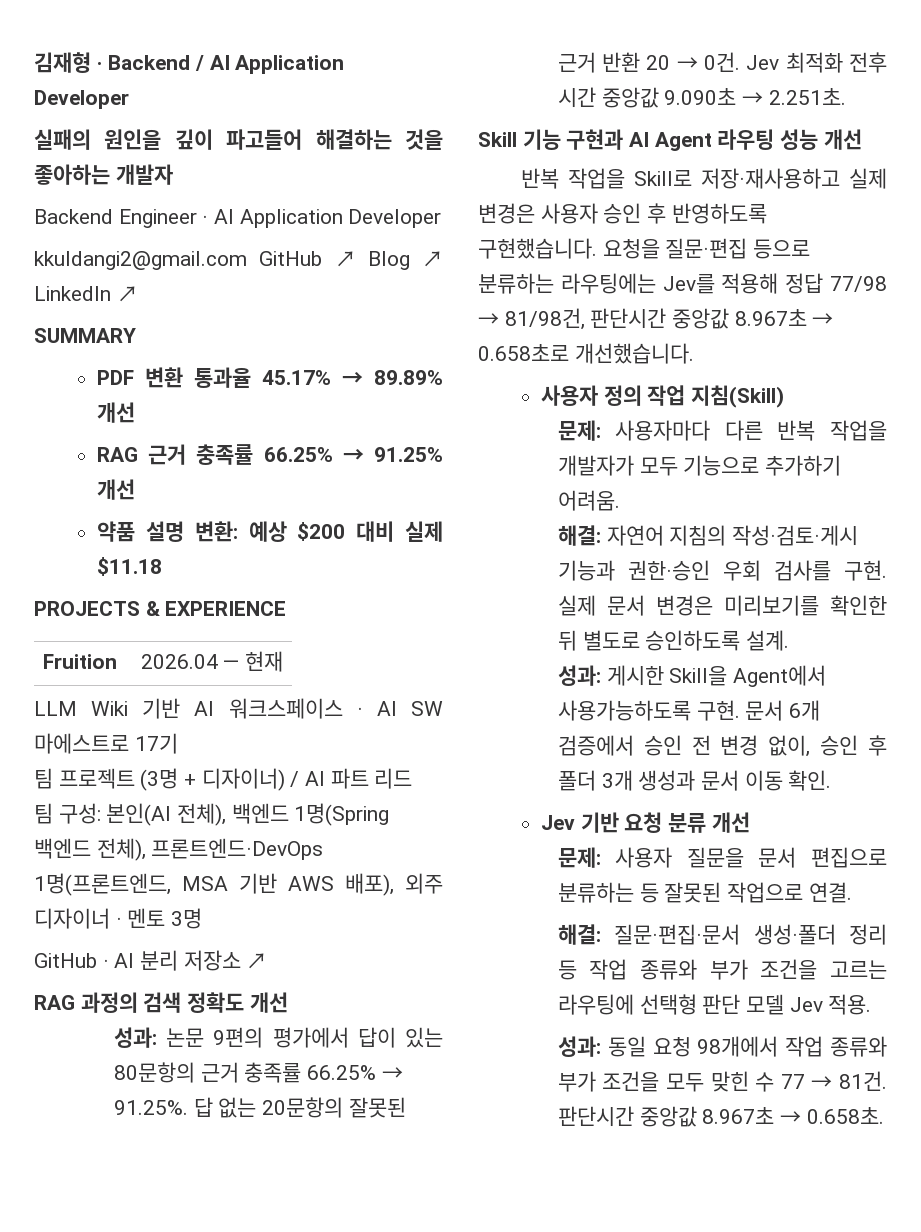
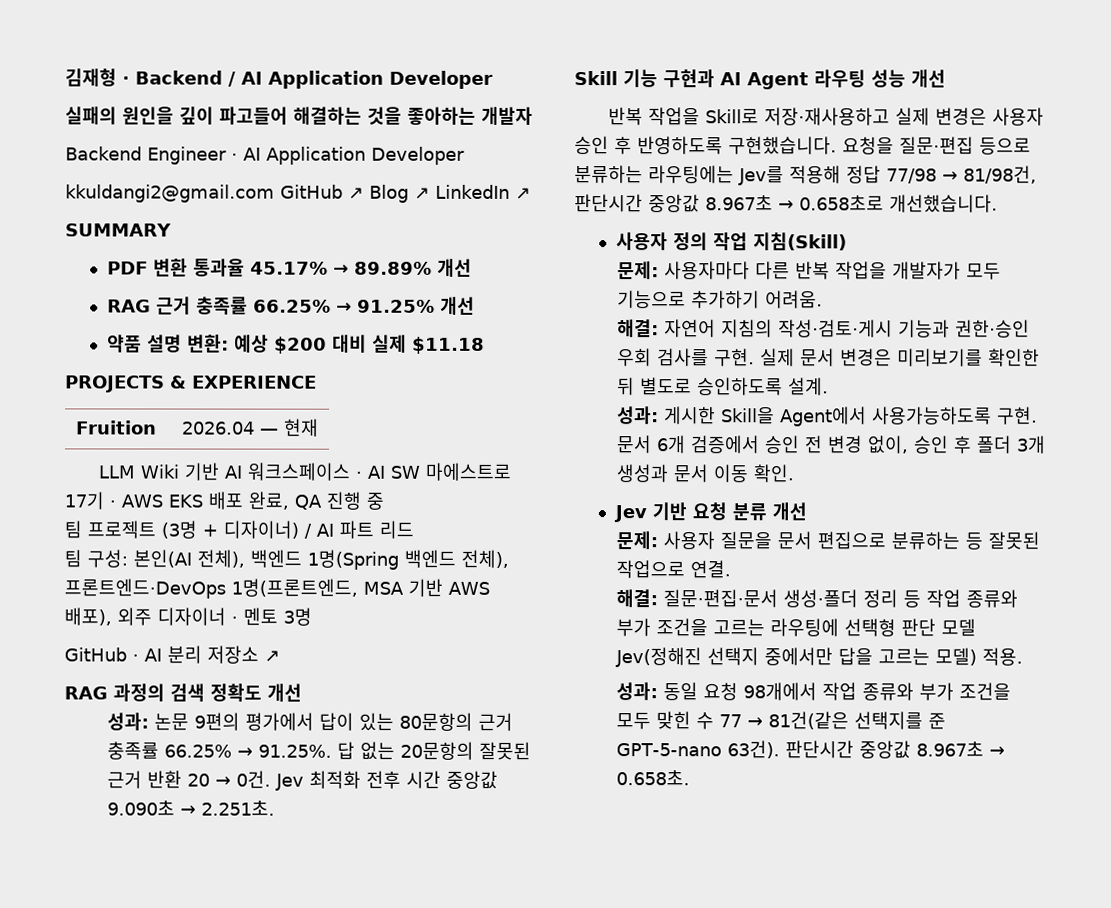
(178, 743) none -> [109,491,384,510] · AWS EKS 배포 완료, QA 진행 중
[789,997,823,1012] Jev -> [615,647,978,668] Jev(정해진 선택지 중에서만 답을 고르는 모델)
[839,1071,887,1091] 81건. -> [768,711,947,730] [616,740,781,759] 81건(같은 선택지를 준 GPT-5-nano 63건).

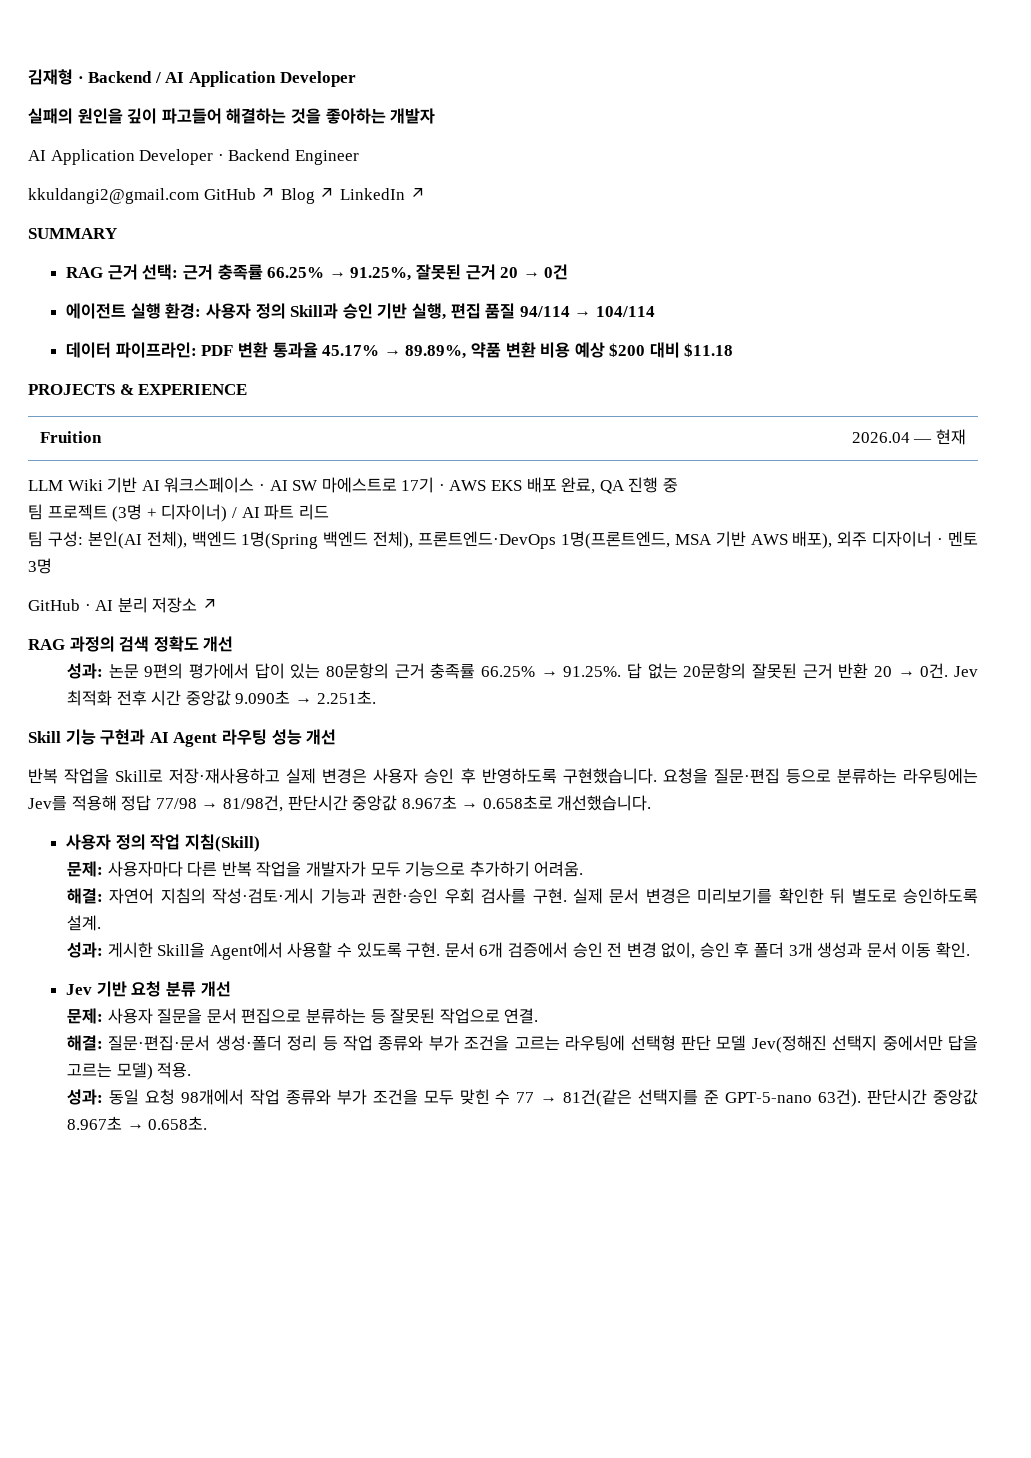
[65,146,465,165] Backend Engineer · AI Application Developer -> [28,149,359,165] AI Application Developer · Backend Engineer
(172, 230) none -> [66,264,569,281] [66,303,655,320] [66,342,197,358] RAG 근거 선택: 근거 충족률 66.25% → 91.25%, 잘못된 근거 20 → 0건 // 에이전트 실행 환경: 사용자 정의 Skill과 승인 기반 실행, 편집 품질 94/114 → 104/114 // 데이터 파이프라인:
[353,258,472,277] [106,296,475,315] [106,334,229,353] 89.89% 개선 // RAG 근거 충족률 66.25% → 91.25% 개선 // 약품 설명 변환: -> [405,342,571,359] 89.89%, 약품 변환 비용
[371,334,407,353] 실제 -> (680, 350) none
[872,406,993,425] 사용가능하도록 -> [287,942,402,958] 사용할 수 있도록

